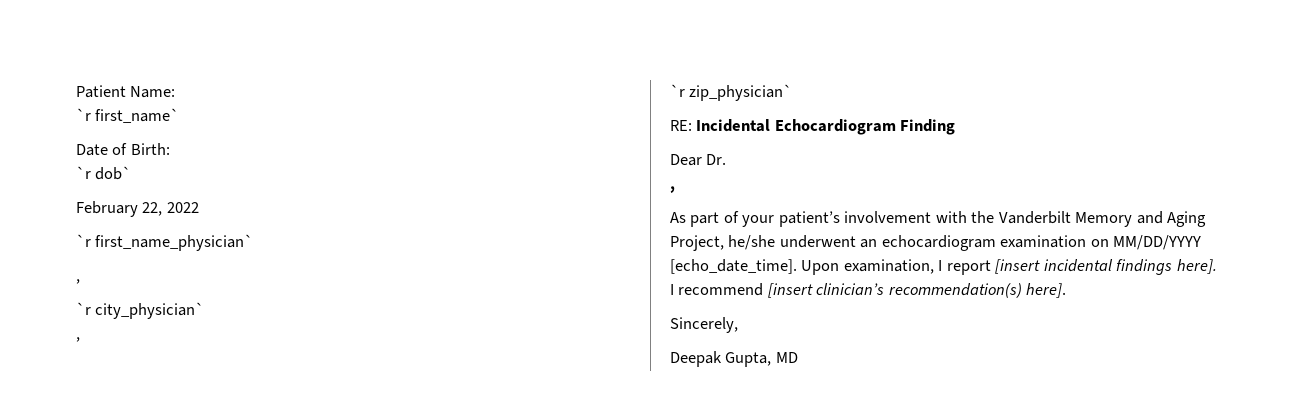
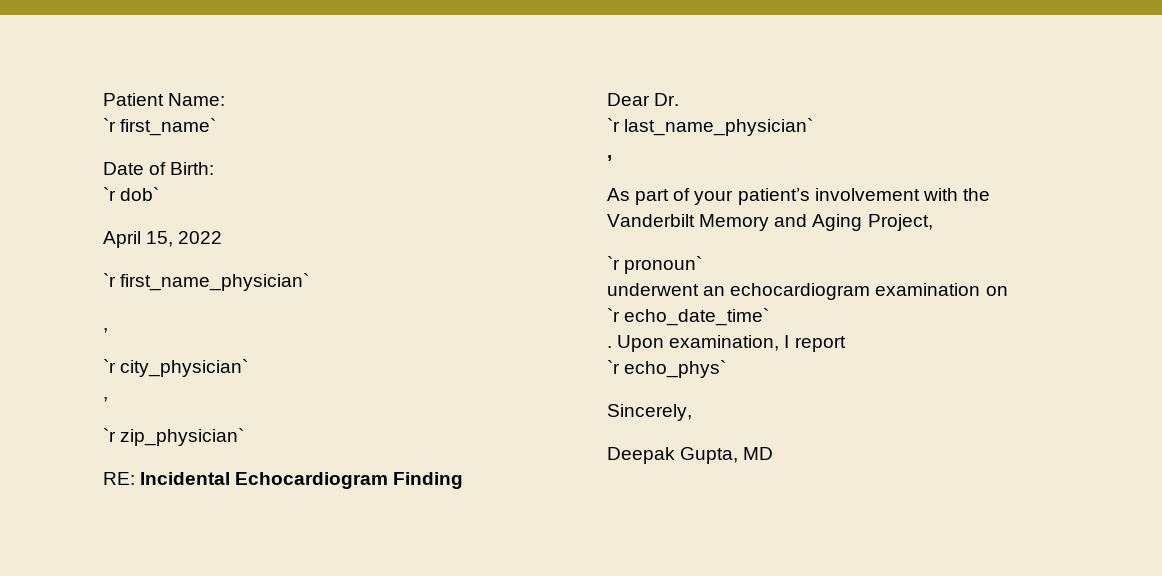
[76,201,163,217] February 22, -> [103,231,174,248] April 15,
(727, 159) none -> [607,118,814,136] // `r last_name_physician`
[728,235,776,250] he/she -> [607,256,703,274] // `r pronoun` //
[1113,235,1202,250] [670,259,797,274] MM/DD/YYYY [echo_date_time]. -> [607,308,770,326] [607,346,612,348] // `r echo_date_time` // .
[995,259,1217,275] [670,283,1067,298] [insert incidental findings here]. I recommend [insert clinician’s recommendation(s) here]. -> [607,360,727,378] // `r echo_phys`

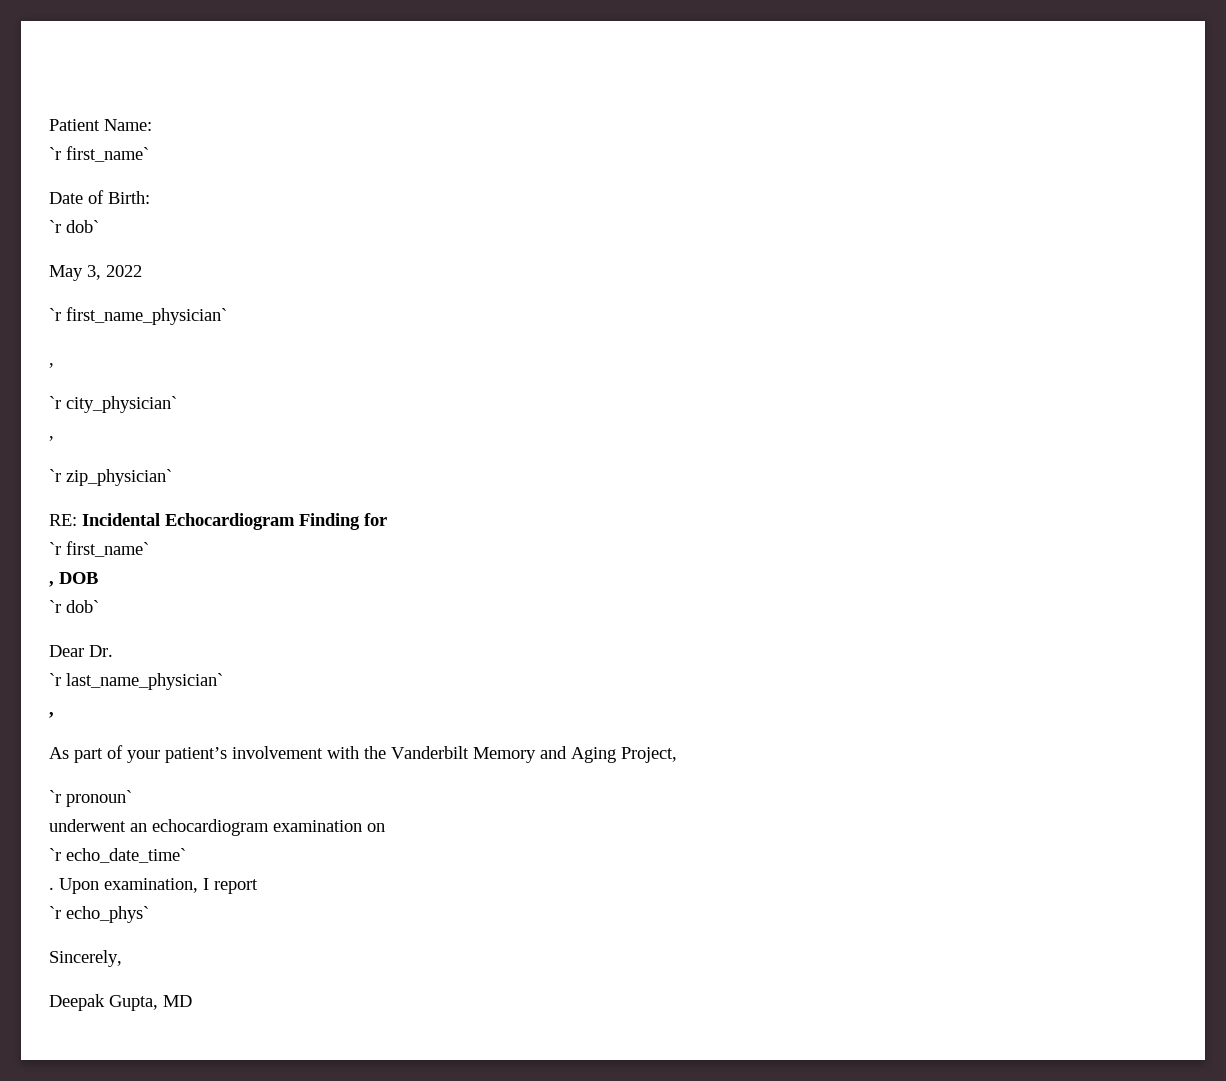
[103,231,174,248] April 15, -> [49,265,101,281] May 3,
(464, 480) none -> [364,513,387,526] [49,541,149,557] [49,572,98,587] [49,600,99,613] for // `r first_name` // , DOB // `r dob`

